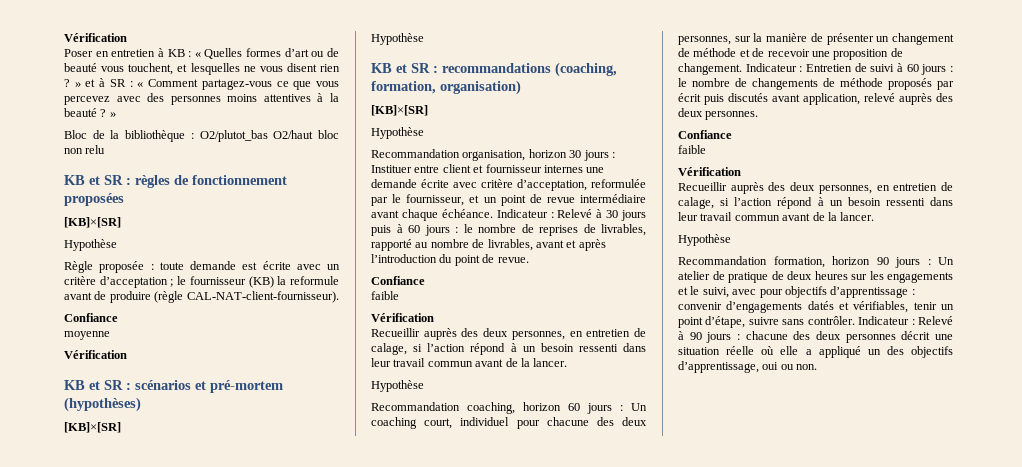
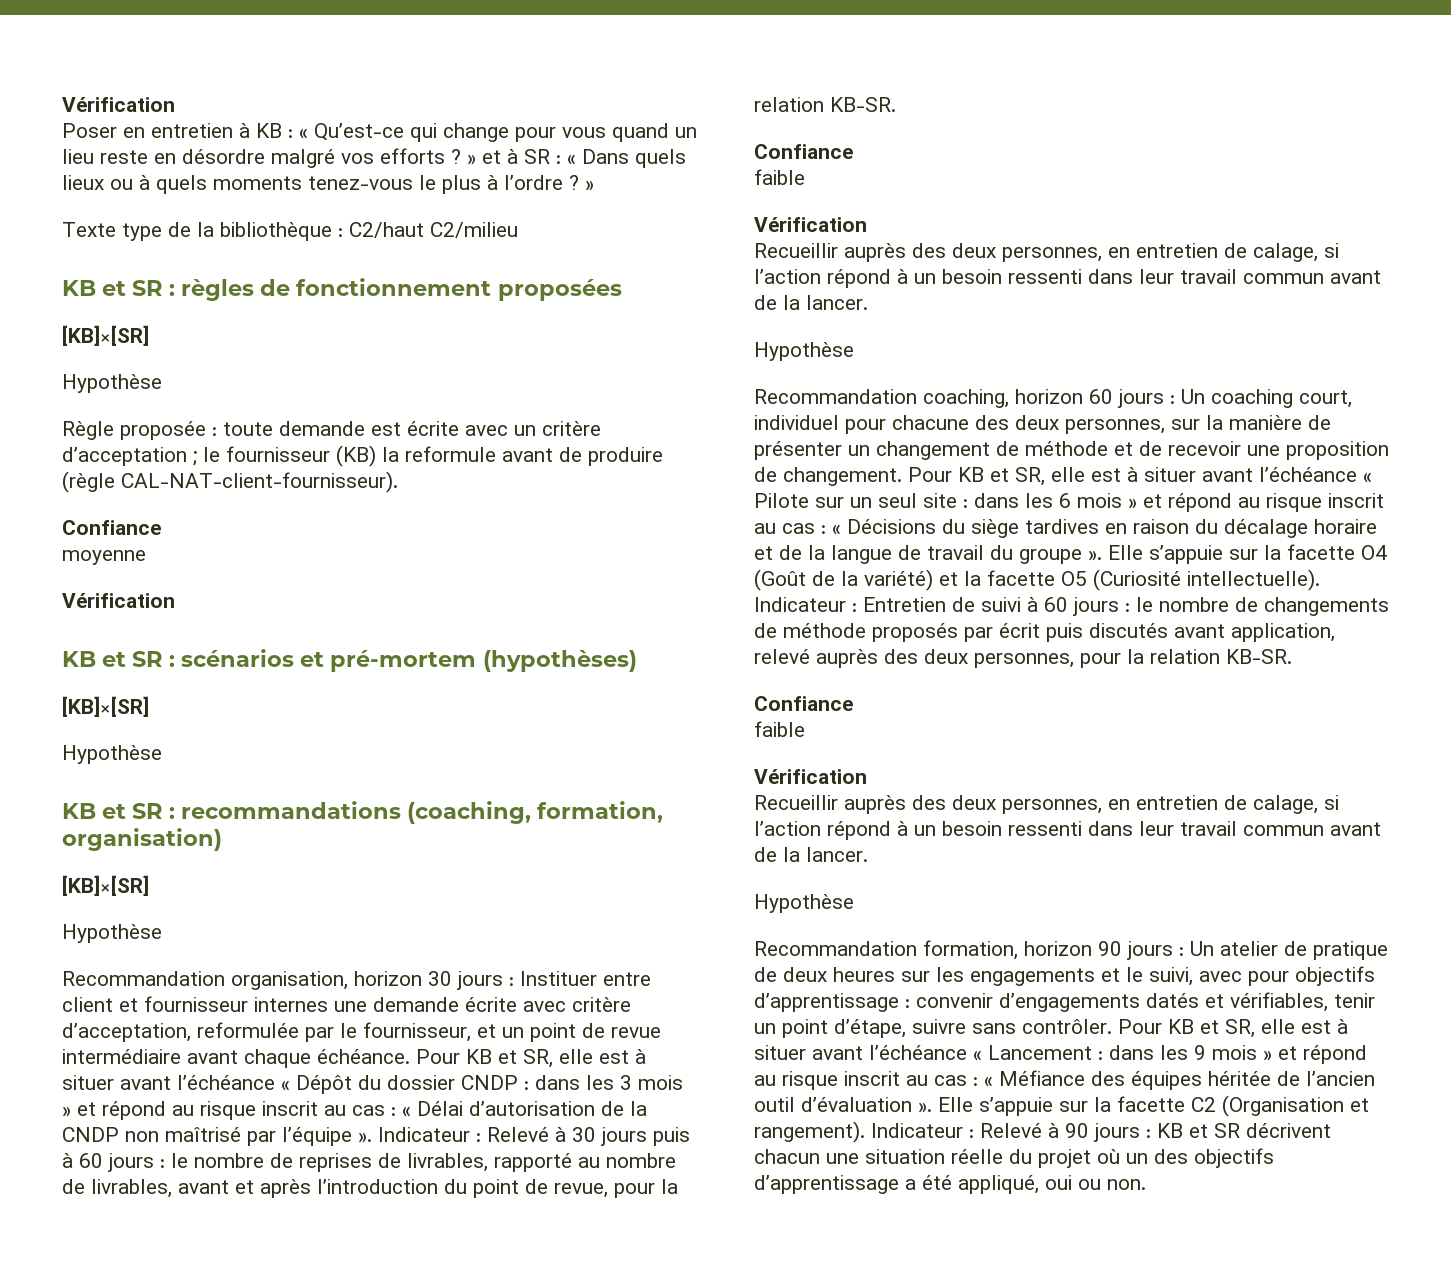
[204,48,339,59] [64,63,340,75] Quelles formes d’art ou de beauté vous touchent, et lesquelles ne vous disent rien -> [314,123,697,142] [62,148,445,168] Qu’est-ce qui change pour vous quand un lieu reste en désordre malgré vos efforts
[148,79,339,90] [64,93,339,105] [64,108,97,117] Comment partagez-vous ce que vous percevez avec des personnes moins attentives à la beauté -> [582,149,686,168] [62,175,563,194] Dans quels lieux ou à quels moments tenez-vous le plus à l’ordre
[64,130,87,139] Bloc -> [62,222,162,241] Texte type
[199,130,339,142] [64,145,106,154] O2/plutot_bas O2/haut bloc non relu -> [349,222,518,238] C2/haut C2/milieu
(493, 213) none -> [416,1049,646,1068] [62,1075,683,1094] [62,1101,647,1120] [62,1127,372,1146] Pour KB et SR, elle est à situer avant l’échéance « Dépôt du dossier CNDP : dans les 3 mois » et répond au risque inscrit au cas : « Délai d’autorisation de la CNDP non maîtrisé par l’équipe ».
[497,257,529,263] revue. -> [554,1179,678,1198] [754,97,896,112] revue, pour la relation KB-SR.
(742, 69) none -> [908,467,1372,486] [754,493,1384,512] [754,519,1377,538] [754,544,1387,564] [754,569,1320,591] Pour KB et SR, elle est à situer avant l’échéance « Pilote sur un seul site : dans les 6 mois » et répond au risque inscrit au cas : « Décisions du siège tardives en raison du décalage horaire et de la langue de travail du groupe ». Elle s’appuie sur la facette O4 (Goût de la variété) et la facette O5 (Curiosité intellectuelle).
[705,111,759,120] personnes. -> [974,649,1292,668] personnes, pour la relation KB-SR.
(855, 320) none -> [1118,1019,1348,1038] [754,1045,1367,1064] [754,1070,1375,1090] [754,1095,1369,1117] [754,1121,865,1143] Pour KB et SR, elle est à situer avant l’échéance « Lancement : dans les 9 mois » et répond au risque inscrit au cas : « Méfiance des équipes héritée de l’ancien outil d’évaluation ». Elle s’appuie sur la facette C2 (Organisation et rangement).
[745,331,953,343] [678,346,953,358] [678,361,759,373] chacune des deux personnes décrit une situation réelle où elle a appliqué un des objectifs d’apprentissage, -> [1157,1123,1331,1138] [754,1148,1274,1168] [754,1175,1039,1194] KB et SR décrivent chacun une situation réelle du projet où un des objectifs d’apprentissage a été appliqué,

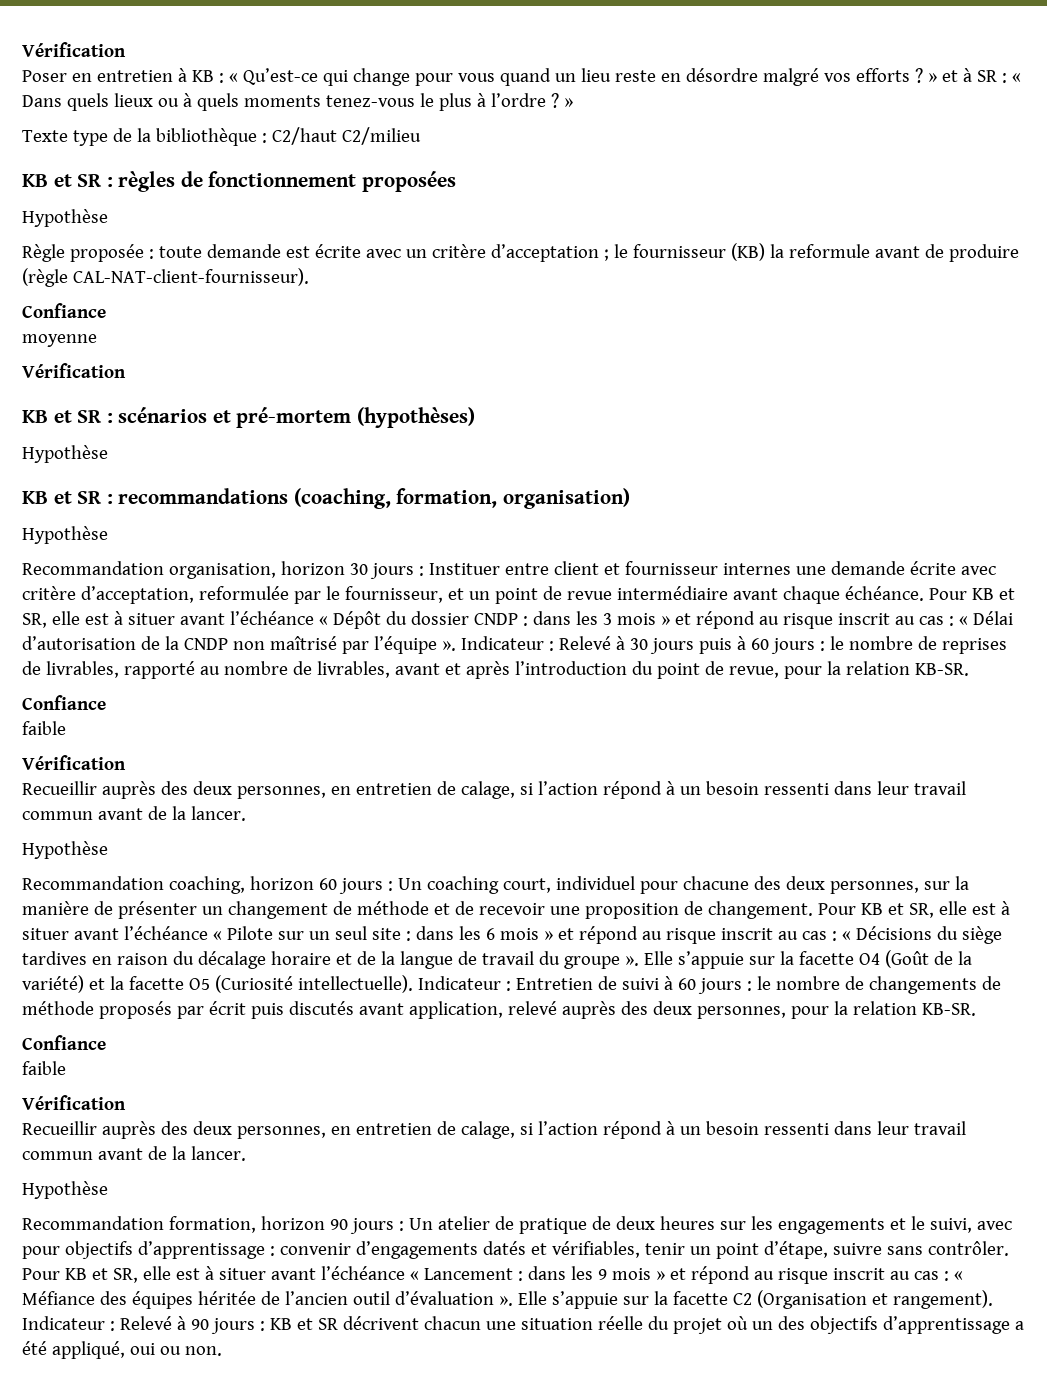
[62,325,149,346] // [KB]×[SR] -> (456, 181) none
[62,696,149,717] // [KB]×[SR] -> (475, 417) none
[62,875,149,896] // [KB]×[SR] -> (630, 498) none

